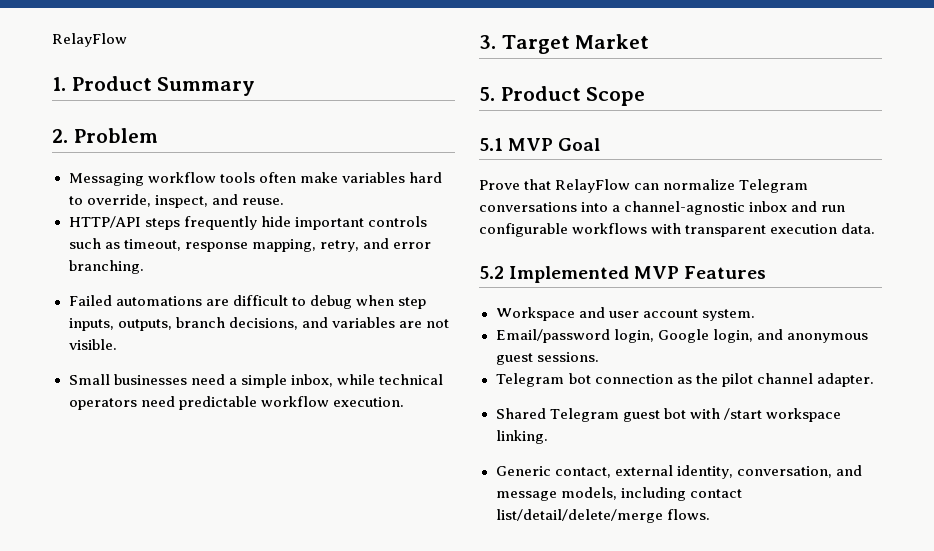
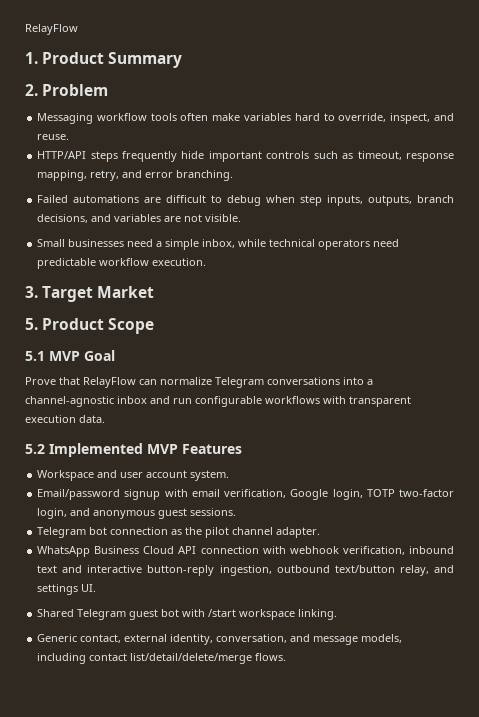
[613,329,709,343] login, Google -> [124,489,455,500] signup with email verification, Google login, TOTP two-factor
(874, 380) none -> [37,546,455,557] [37,565,455,576] [37,584,97,595] // WhatsApp Business Cloud API connection with webhook verification, inbound text and interactive button-reply ingestion, outbound text/button relay, and settings UI.

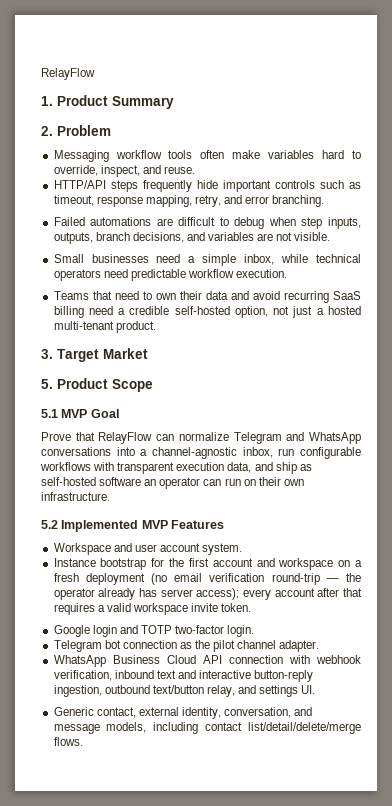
(207, 262) none -> [53,291,361,303] [53,306,362,318] [53,321,156,333] // Teams that need to own their data and avoid recurring SaaS billing need a credible self-hosted option, not just a hosted multi-tenant product.
(264, 382) none -> [286,432,362,444] and WhatsApp
[117,396,170,404] inbox and -> [242,447,273,458] inbox,
[79,415,105,423] data. -> [227,462,312,474] [41,477,304,489] [41,492,110,501] data, and ship as self-hosted software an operator can run on their own infrastructure.
[37,489,455,500] [37,508,237,519] Email/password signup with email verification, Google login, TOTP two-factor login, and anonymous guest sessions. -> [53,558,362,570] [53,573,361,585] [53,588,362,600] [53,603,252,615] [53,625,255,637] Instance bootstrap for the first account and workspace on a fresh deployment (no email verification round-trip — the operator already has server access); every account after that requires a valid workspace invite token. // Google login and TOTP two-factor login.
[37,609,338,620] // Shared Telegram guest bot with /start workspace linking. -> (316, 689) none

